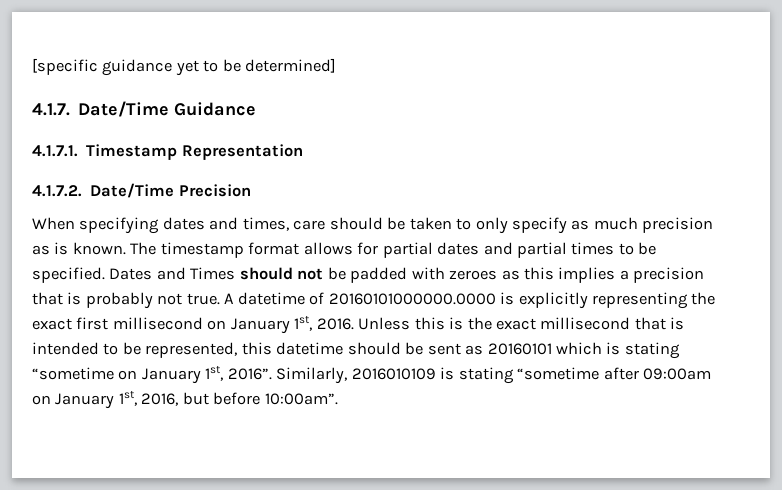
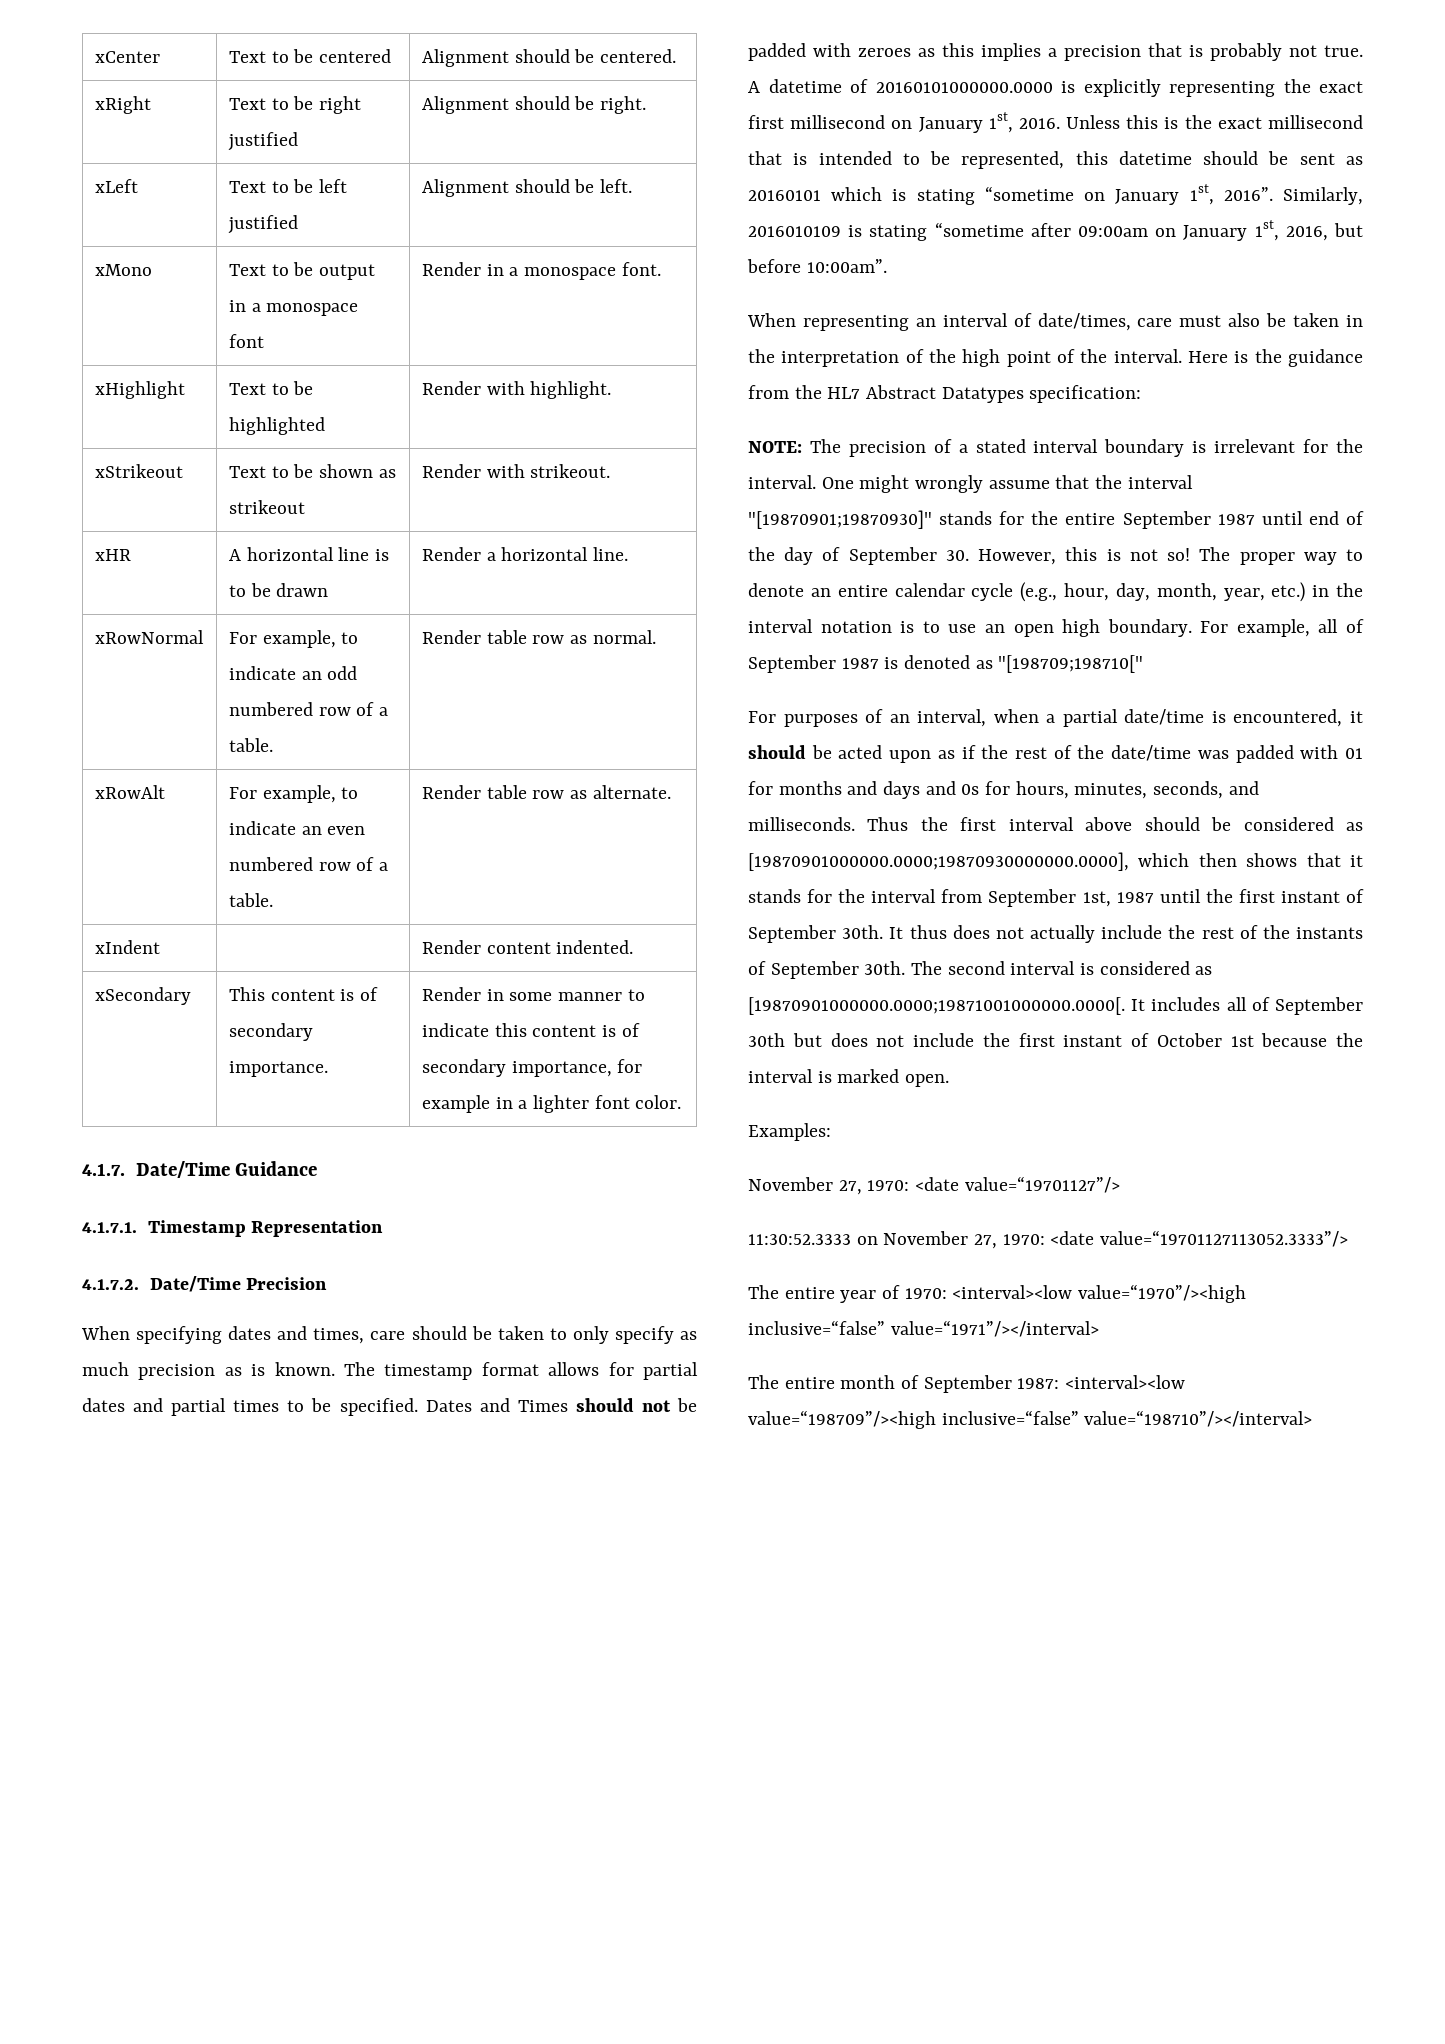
[32,58,337,76] [specific guidance yet to be determined] -> [94,51,160,63] [228,49,391,63] [421,49,676,67] [94,96,151,114] [228,96,361,114] [227,132,298,151] [421,96,646,114] [94,179,138,193] [228,179,347,193] [227,215,298,234] [421,179,632,197] [94,264,152,276] [228,262,375,280] [228,300,359,316] [228,334,264,348] [421,262,661,280] [94,381,185,399] [228,381,314,395] [228,417,325,435] [421,381,612,399] [94,464,183,478] [228,464,396,478] [228,500,305,514] [421,464,611,478] [94,549,131,561] [228,547,389,561] [228,583,329,597] [421,547,628,561] [94,630,204,644] [228,630,359,648] [228,666,358,680] [228,702,388,716] [228,738,273,752] [421,630,656,644] [94,785,165,799] [228,785,359,803] [228,821,366,835] [228,857,388,871] [228,893,273,907] [421,785,671,799] [94,940,160,954] [421,940,634,954] [94,987,191,1005] [228,987,378,1001] [228,1023,313,1041] [228,1061,328,1077] [421,987,645,1001] [421,1023,640,1037] [421,1059,643,1077] [421,1095,682,1113] xCenter | Text to be centered | Alignment should be centered. // xRight | Text to be right justified | Alignment should be right. // xLeft | Text to be left justified | Alignment should be left. // xMono | Text to be output in a monospace font | Render in a monospace font. // xHighlight | Text to be highlighted | Render with highlight. // xStrikeout | Text to be shown as strikeout | Render with strikeout. // xHR | A horizontal line is to be drawn | Render a horizontal line. // xRowNormal | For example, to indicate an odd numbered row of a table. | Render table row as normal. // xRowAlt | For example, to indicate an even numbered row of a table. | Render table row as alternate. // xIndent | | Render content indented. // xSecondary | This content is of secondary importance. | Render in some manner to indicate this content is of secondary importance, for example in a lighter font color.
(338, 399) none -> [747,313,1363,331] [748,349,1363,367] [748,385,1142,403] [748,439,1363,457] [748,475,1193,493] [748,510,1364,529] [748,547,1363,565] [748,582,1363,602] [748,619,1364,637] [748,655,1144,673] [748,709,1363,727] [748,745,1363,763] [748,781,1259,799] [748,817,1363,831] [748,852,1363,871] [748,889,1364,907] [748,925,1363,943] [748,961,1213,979] [748,997,1363,1015] [748,1033,1363,1047] [748,1069,950,1087] [748,1123,831,1141] [748,1176,1120,1195] [748,1230,1349,1249] [748,1284,1247,1303] [748,1320,1099,1337] [748,1375,1186,1393] [748,1410,1313,1429] // When representing an interval of date/times, care must also be taken in the interpretation of the high point of the interval. Here is the guidance from the HL7 Abstract Datatypes specification: // NOTE: The precision of a stated interval boundary is irrelevant for the interval. One might wrongly assume that the interval "[19870901;19870930]" stands for the entire September 1987 until end of the day of September 30. However, this is not so! The proper way to denote an entire calendar cycle (e.g., hour, day, month, year, etc.) in the interval notation is to use an open high boundary. For example, all of September 1987 is denoted as "[198709;198710[" // For purposes of an interval, when a partial date/time is encountered, it should be acted upon as if the rest of the date/time was padded with 01 for months and days and 0s for hours, minutes, seconds, and milliseconds. Thus the first interval above should be considered as [19870901000000.0000;19870930000000.0000], which then shows that it stands for the interval from September 1st, 1987 until the first instant of September 30th. It thus does not actually include the rest of the instants of September 30th. The second interval is considered as [19870901000000.0000;19871001000000.0000[. It includes all of September 30th but does not include the first instant of October 1st because the interval is marked open. // Examples: // November 27, 1970: <date value=“19701127”/> // 11:30:52.3333 on November 27, 1970: <date value=“19701127113052.3333”/> // The entire year of 1970: <interval><low value=“1970”/><high inclusive=“false” value=“1971”/></interval> // The entire month of September 1987: <interval><low value=“198709”/><high inclusive=“false” value=“198710”/></interval>

